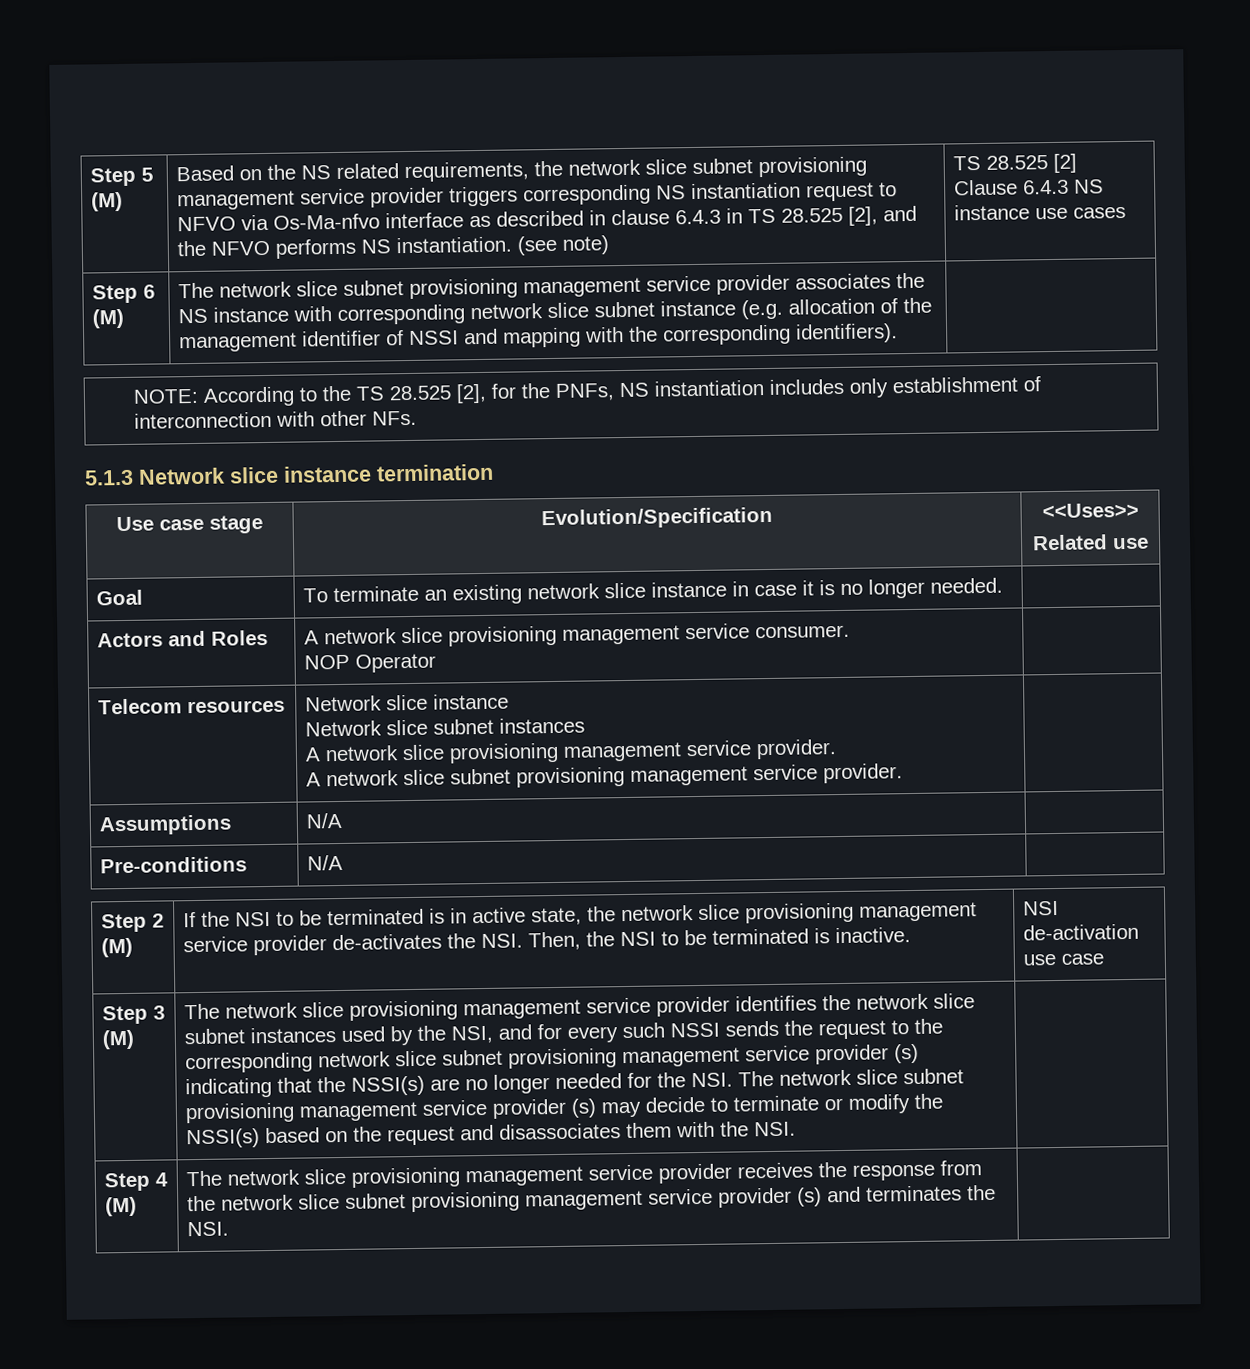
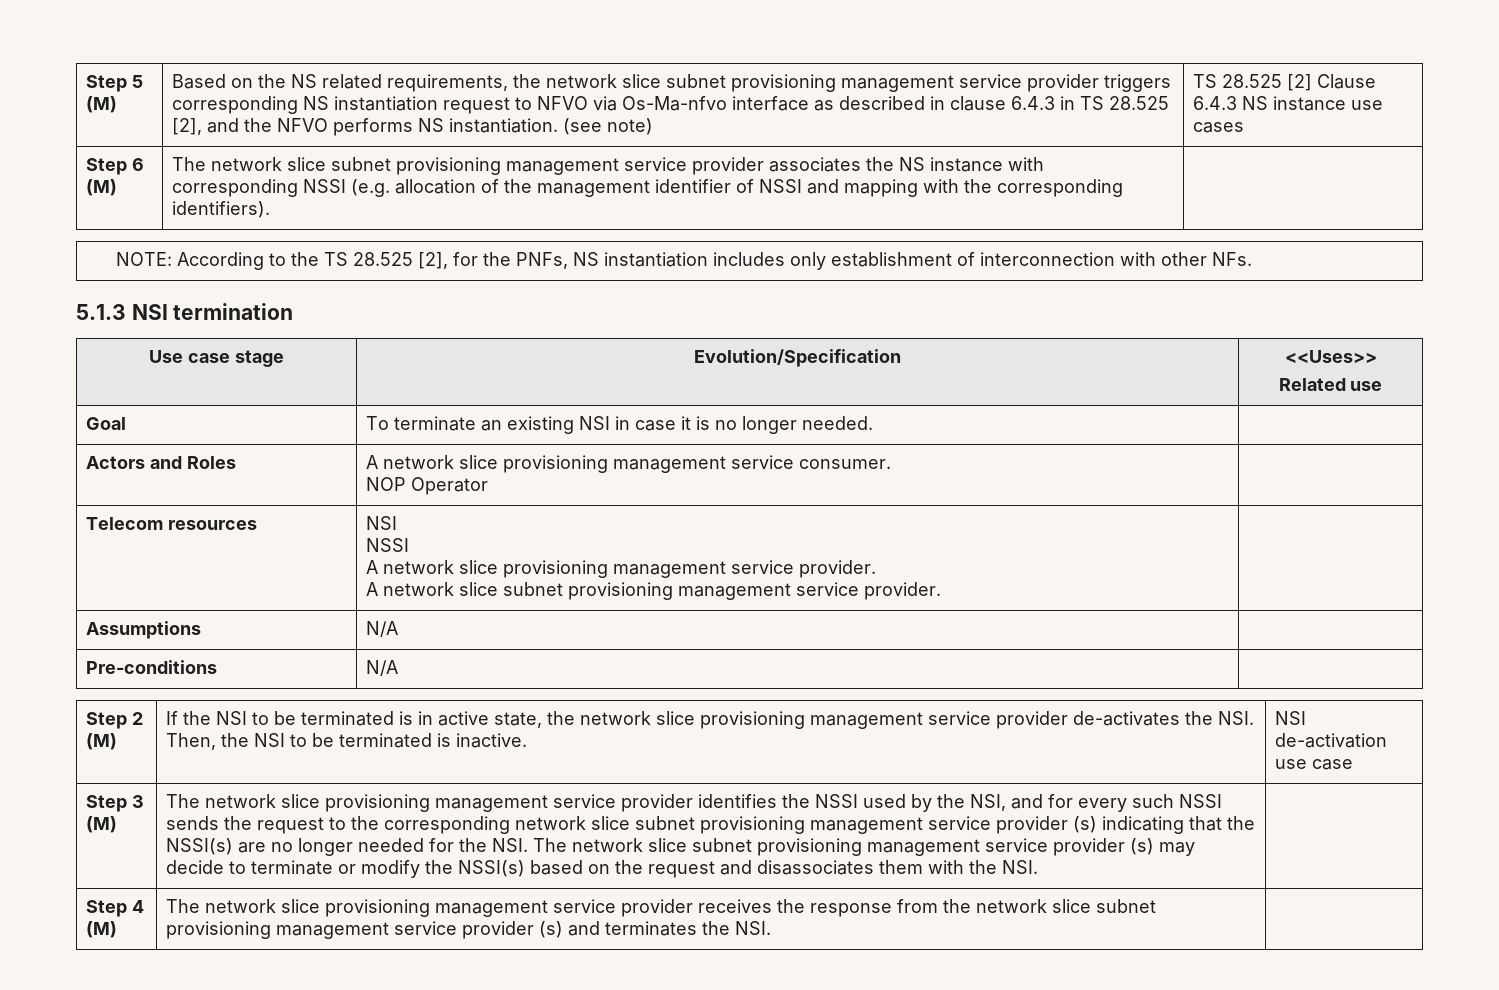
[470,300,737,320] network slice subnet instance -> [302,179,346,193] NSSI
[138,465,372,485] Network slice instance -> [131,304,168,320] NSI
[527,581,728,600] network slice instance -> [578,416,610,430] NSI
[305,693,510,712] [305,717,586,737] Network slice instance // Network slice subnet instances -> [365,516,397,530] [365,538,409,552] NSI // NSSI
[856,993,976,1010] [184,1027,337,1045] network slice subnet instances -> [814,794,858,808] NSSI

